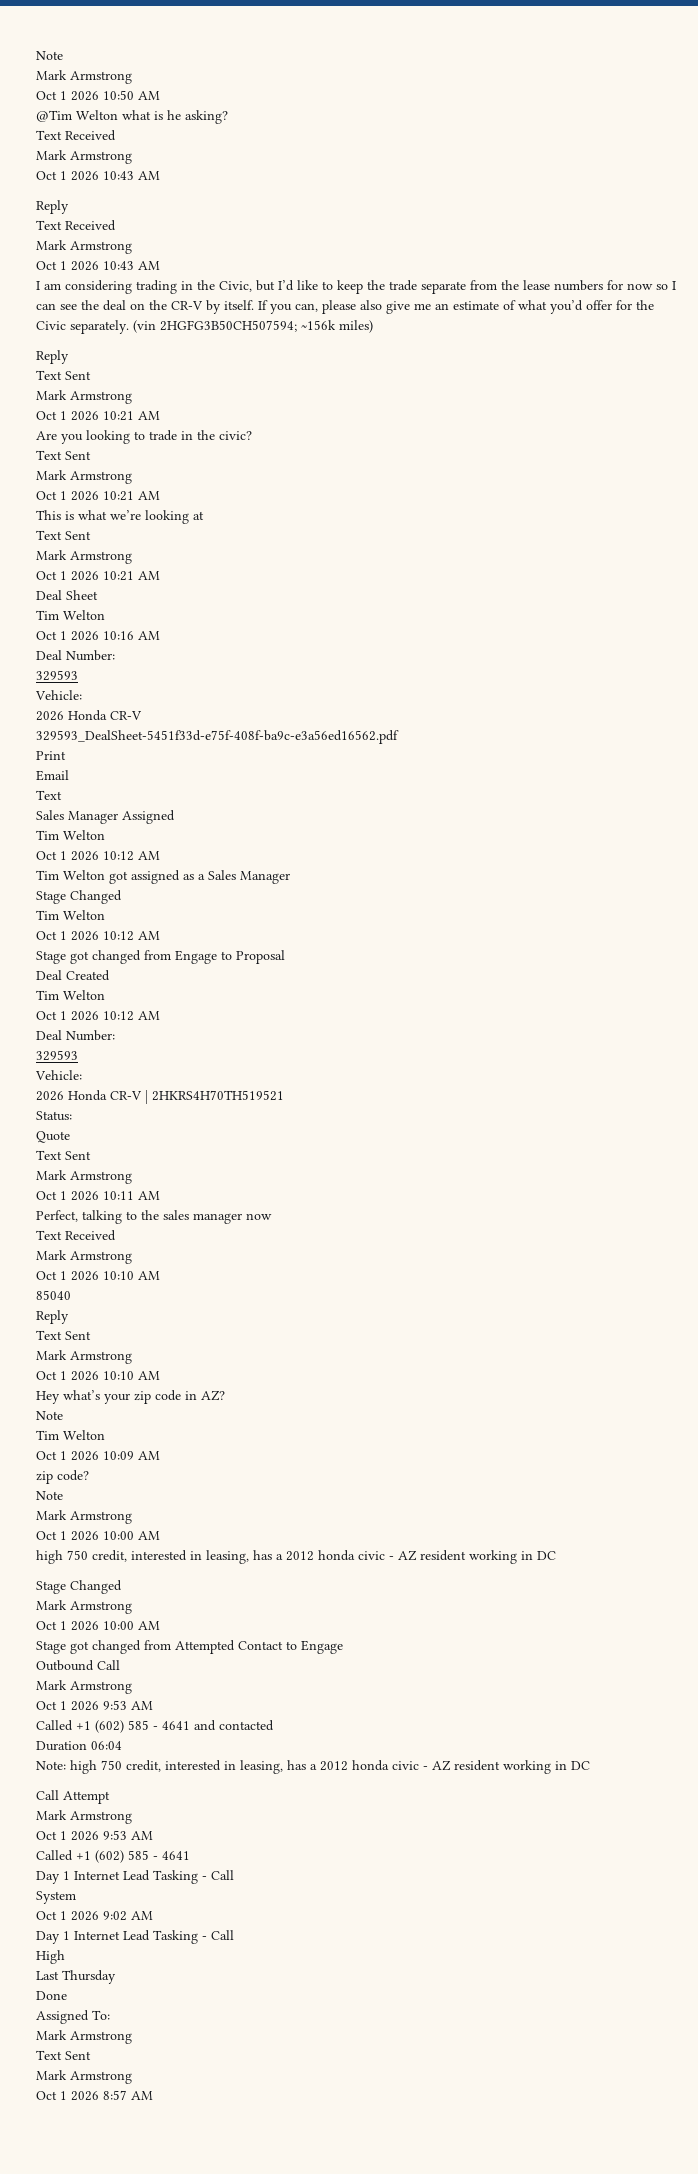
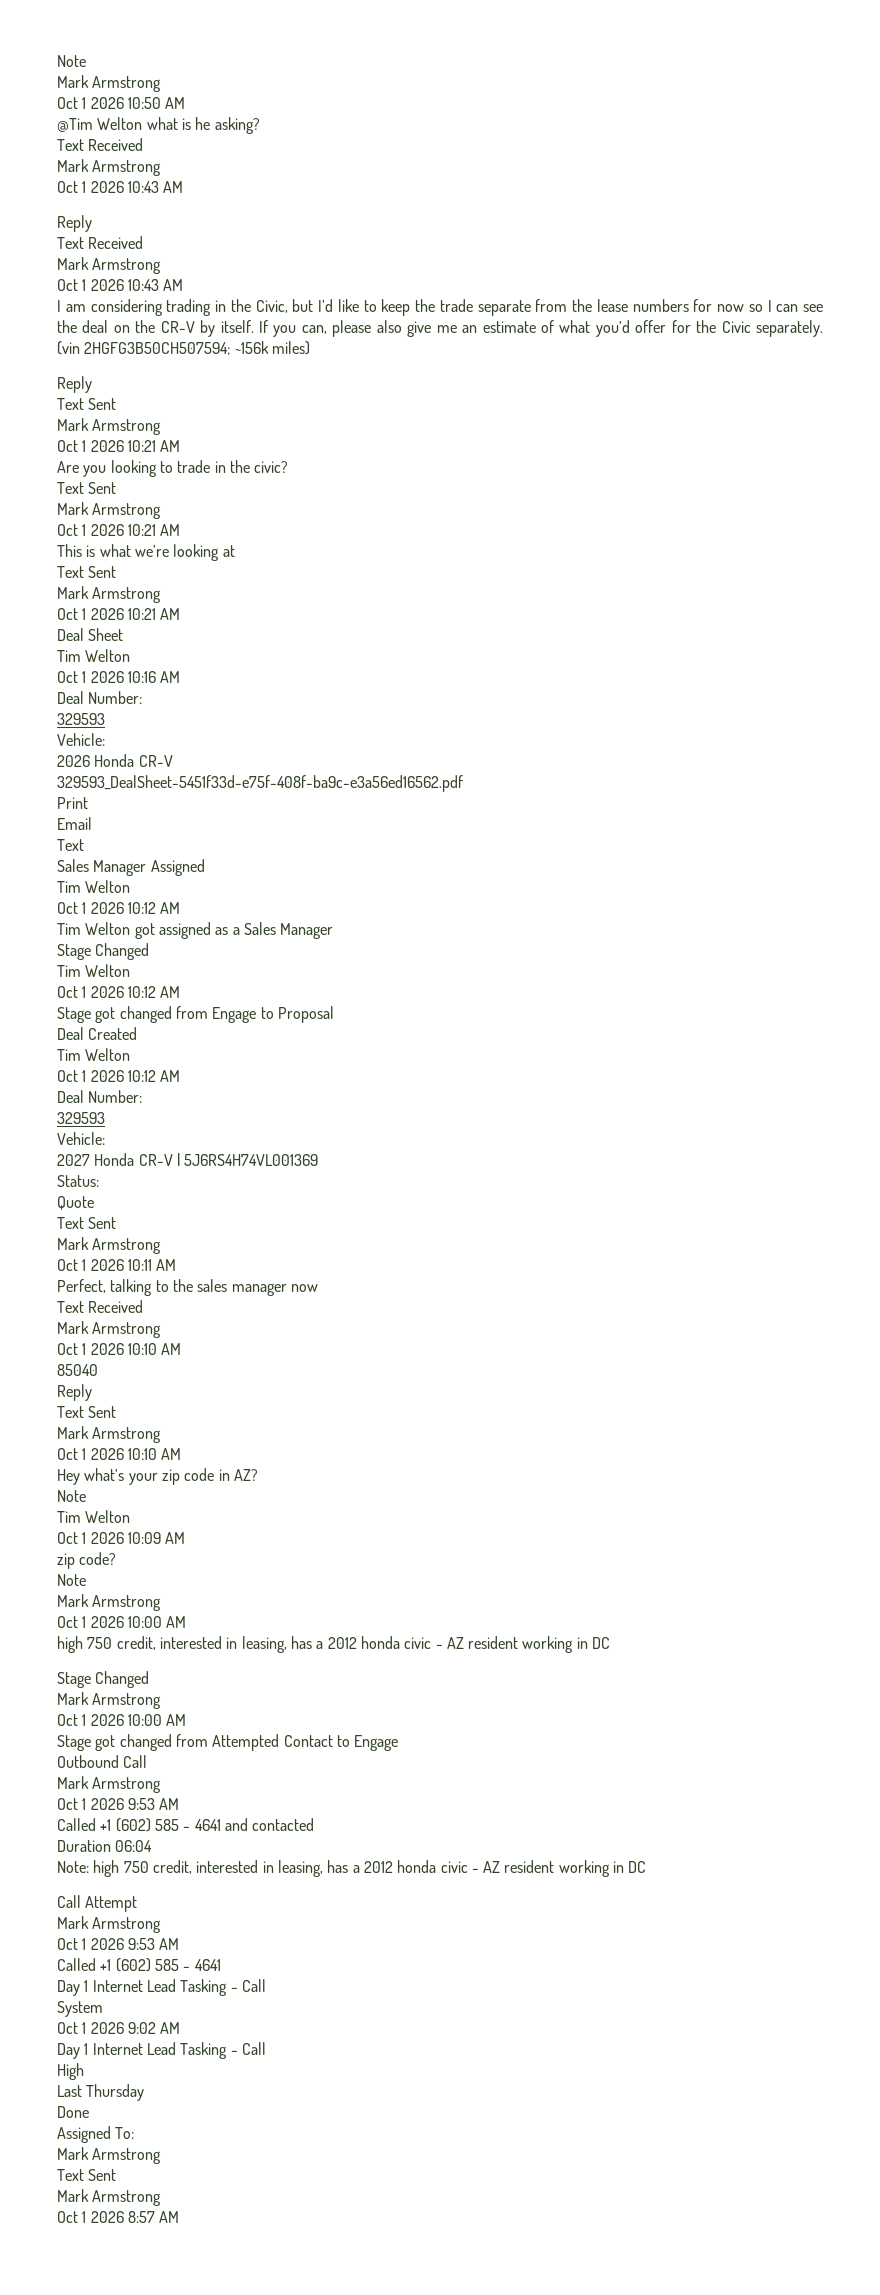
[36,1091,64,1101] 2026 -> [57,1154,90,1166] 2027
[152,1090,284,1101] 2HKRS4H70TH519521 -> [184,1154,319,1166] 5J6RS4H74VL001369

